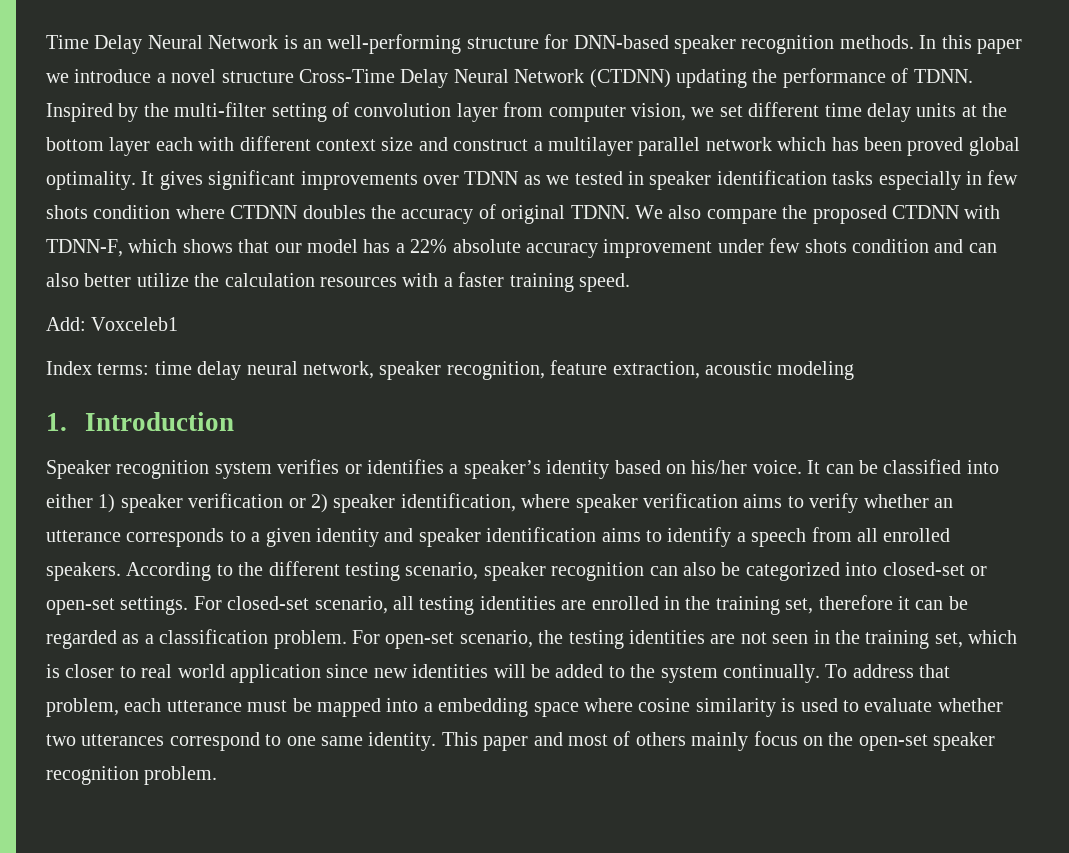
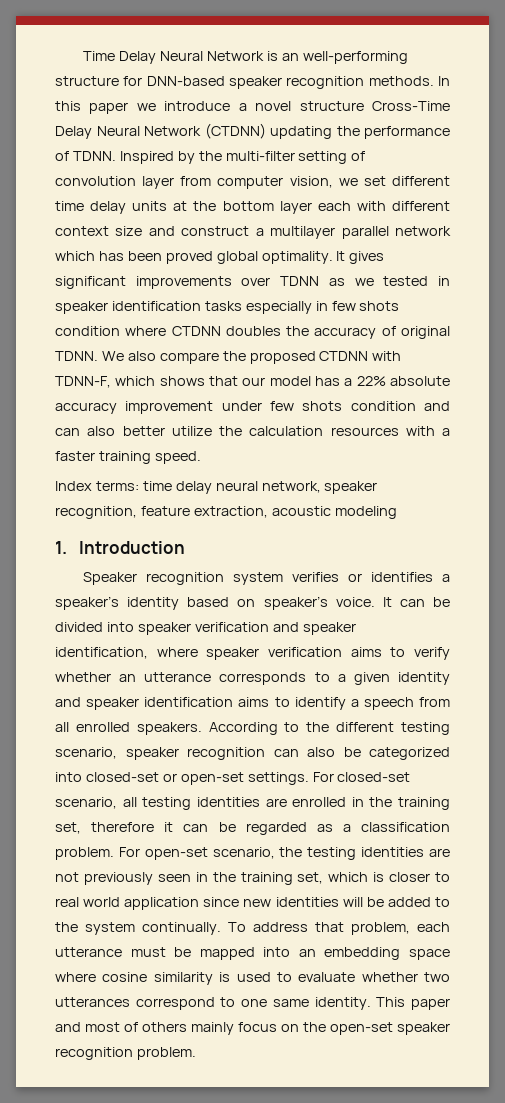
[46,317,179,331] // Add: Voxceleb1 -> (201, 457) none
[691,460,748,474] his/her -> [263,596,328,610] speaker’s
[883,459,999,474] [46,493,328,513] classified into either 1) speaker verification or 2) -> [55,622,299,635] divided into speaker verification and
(767, 638) none -> [83,872,153,885] previously
[423,702,433,712] a -> [298,949,316,957] an

